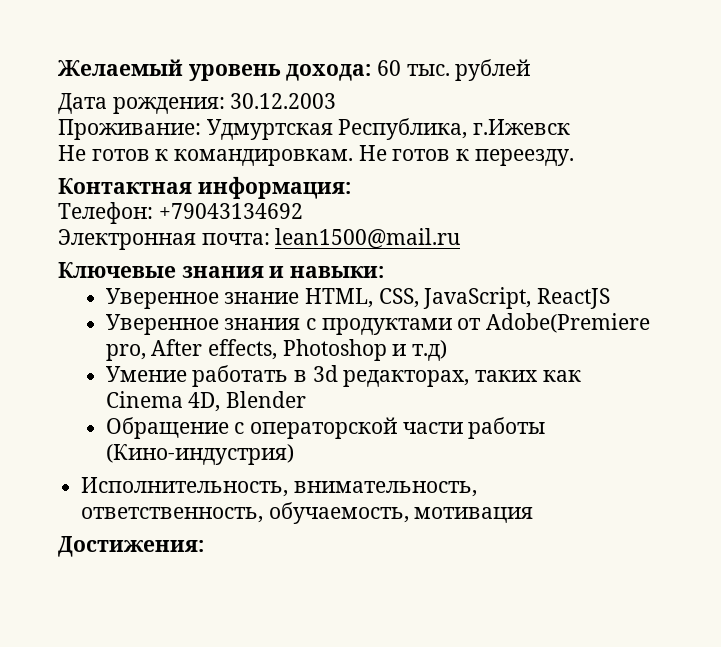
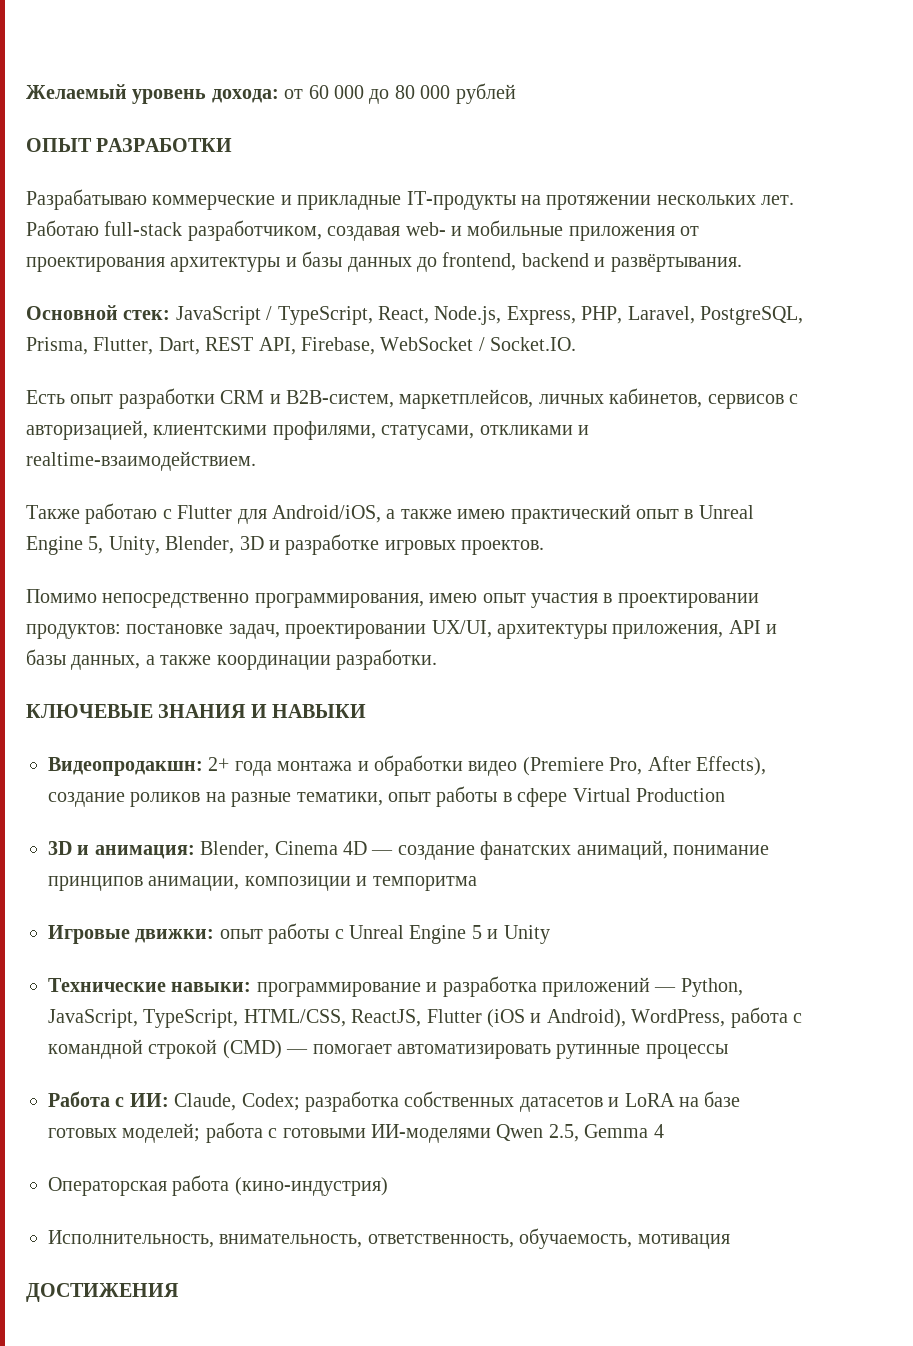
[377,59,531,81] [58,93,337,114] [58,118,571,140] [58,145,574,166] [58,176,351,199] [58,202,303,224] [58,228,461,250] [58,262,385,278] [105,287,610,309] [105,313,650,335] [105,339,447,361] [105,365,581,387] [105,391,306,412] [105,417,546,439] [105,444,294,465] 60 тыс. рублей // Дата рождения: 30.12.2003 // Проживание: Удмуртская Республика, г.Ижевск // Не готов к командировкам. Не готов к переезду. // Контактная информация: // Телефон: +79043134692 // Электронная почта: lean1500@mail.ru // Ключевые знания и навыки: // Уверенное знание HTML, CSS, JavaScript, ReactJS // Уверенное знания с продуктами от Adobe(Premiere pro, After effects, Photoshop и т.д) // Умение работать в 3d редакторах, таких как Cinema 4D, Blender // Обращение с операторской части работы (Кино-индустрия) -> [284,83,516,104] [26,138,233,152] [26,189,795,210] [26,220,700,241] [26,251,742,272] [26,305,803,325] [26,337,577,355] [26,388,798,409] [26,420,589,440] [26,451,256,471] [26,503,754,524] [26,534,545,555] [26,589,759,608] [26,620,778,639] [26,649,437,670] [26,704,367,718] [48,755,766,776] [48,786,725,807] [48,840,769,860] [48,876,477,891] [48,923,550,944] [48,976,743,997] [48,1007,802,1028] [48,1039,728,1059] [48,1091,741,1112] [48,1122,664,1143] [48,1175,388,1196] от 60 000 до 80 000 рублей // ОПЫТ РАЗРАБОТКИ // Разрабатываю коммерческие и прикладные IT-продукты на протяжении нескольких лет. Работаю full-stack разработчиком, создавая web- и мобильные приложения от проектирования архитектуры и базы данных до frontend, backend и развёртывания. // Основной стек: JavaScript / TypeScript, React, Node.js, Express, PHP, Laravel, PostgreSQL, Prisma, Flutter, Dart, REST API, Firebase, WebSocket / Socket.IO. // Есть опыт разработки CRM и B2B-систем, маркетплейсов, личных кабинетов, сервисов с авторизацией, клиентскими профилями, статусами, откликами и realtime-взаимодействием. // Также работаю с Flutter для Android/iOS, а также имею практический опыт в Unreal Engine 5, Unity, Blender, 3D и разработке игровых проектов. // Помимо непосредственно программирования, имею опыт участия в проектировании продуктов: постановке задач, проектировании UX/UI, архитектуры приложения, API и базы данных, а также координации разработки. // КЛЮЧЕВЫЕ ЗНАНИЯ И НАВЫКИ // Видеопродакшн: 2+ года монтажа и обработки видео (Premiere Pro, After Effects), создание роликов на разные тематики, опыт работы в сфере Virtual Production // 3D и анимация: Blender, Cinema 4D — создание фанатских анимаций, понимание принципов анимации, композиции и темпоритма // Игровые движки: опыт работы с Unreal Engine 5 и Unity // Технические навыки: программирование и разработка приложений — Python, JavaScript, TypeScript, HTML/CSS, ReactJS, Flutter (iOS и Android), WordPress, работа с командной строкой (CMD) — помогает автоматизировать рутинные процессы // Работа с ИИ: Claude, Codex; разработка собственных датасетов и LoRA на базе готовых моделей; работа с готовыми ИИ-моделями Qwen 2.5, Gemma 4 // Операторская работа (кино-индустрия)
[58,536,204,557] Достижения: -> [26,1283,179,1302] ДОСТИЖЕНИЯ

